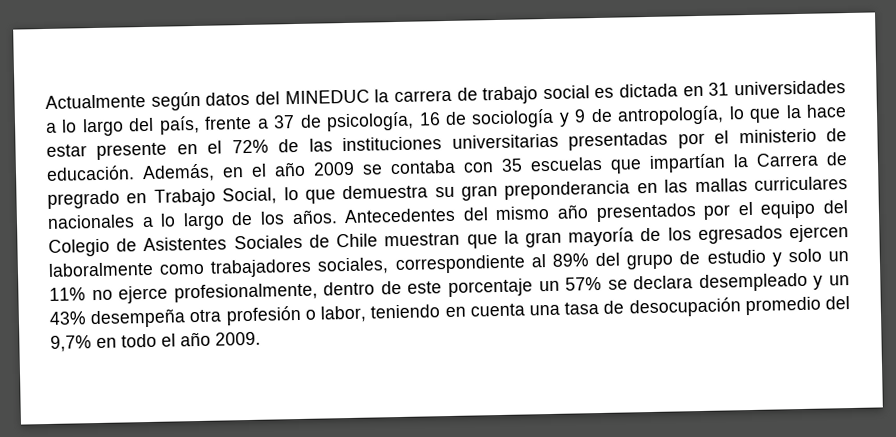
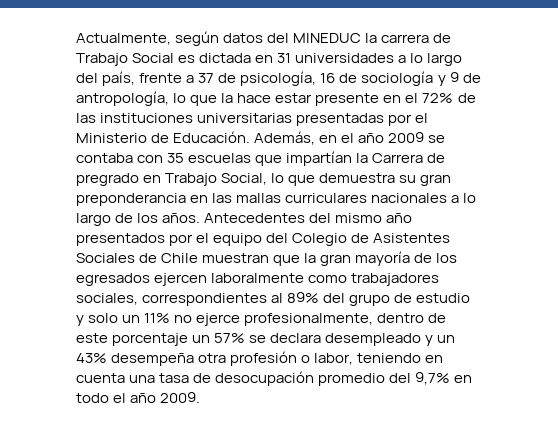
[45,93,146,109] Actualmente -> [76,33,171,45] Actualmente,
[482,85,590,105] trabajo social -> [76,53,175,66] Trabajo Social
[738,128,847,144] [46,165,135,181] ministerio de educación. -> [76,131,251,143] Ministerio de Educación.
[394,254,526,275] correspondiente -> [142,293,268,306] correspondientes

